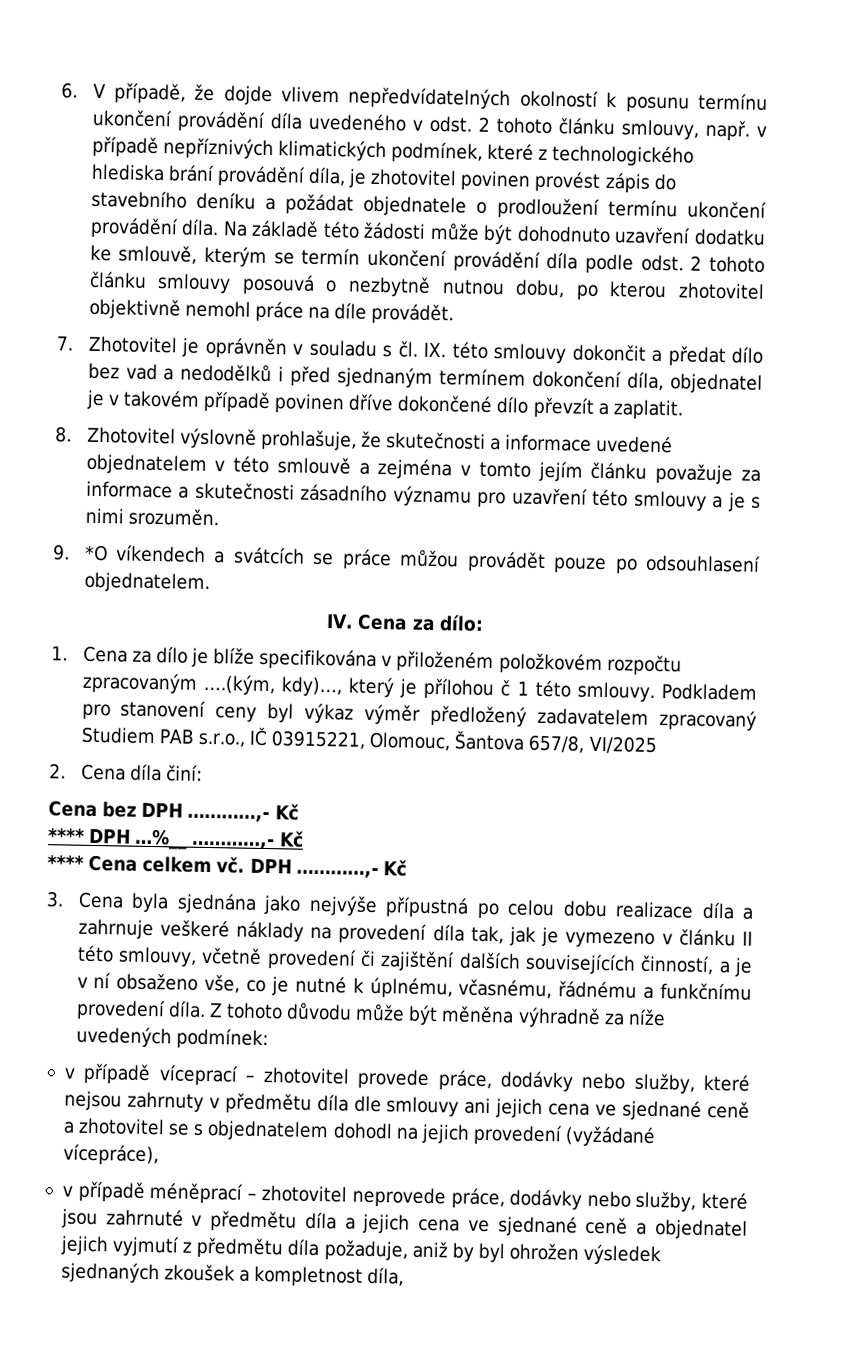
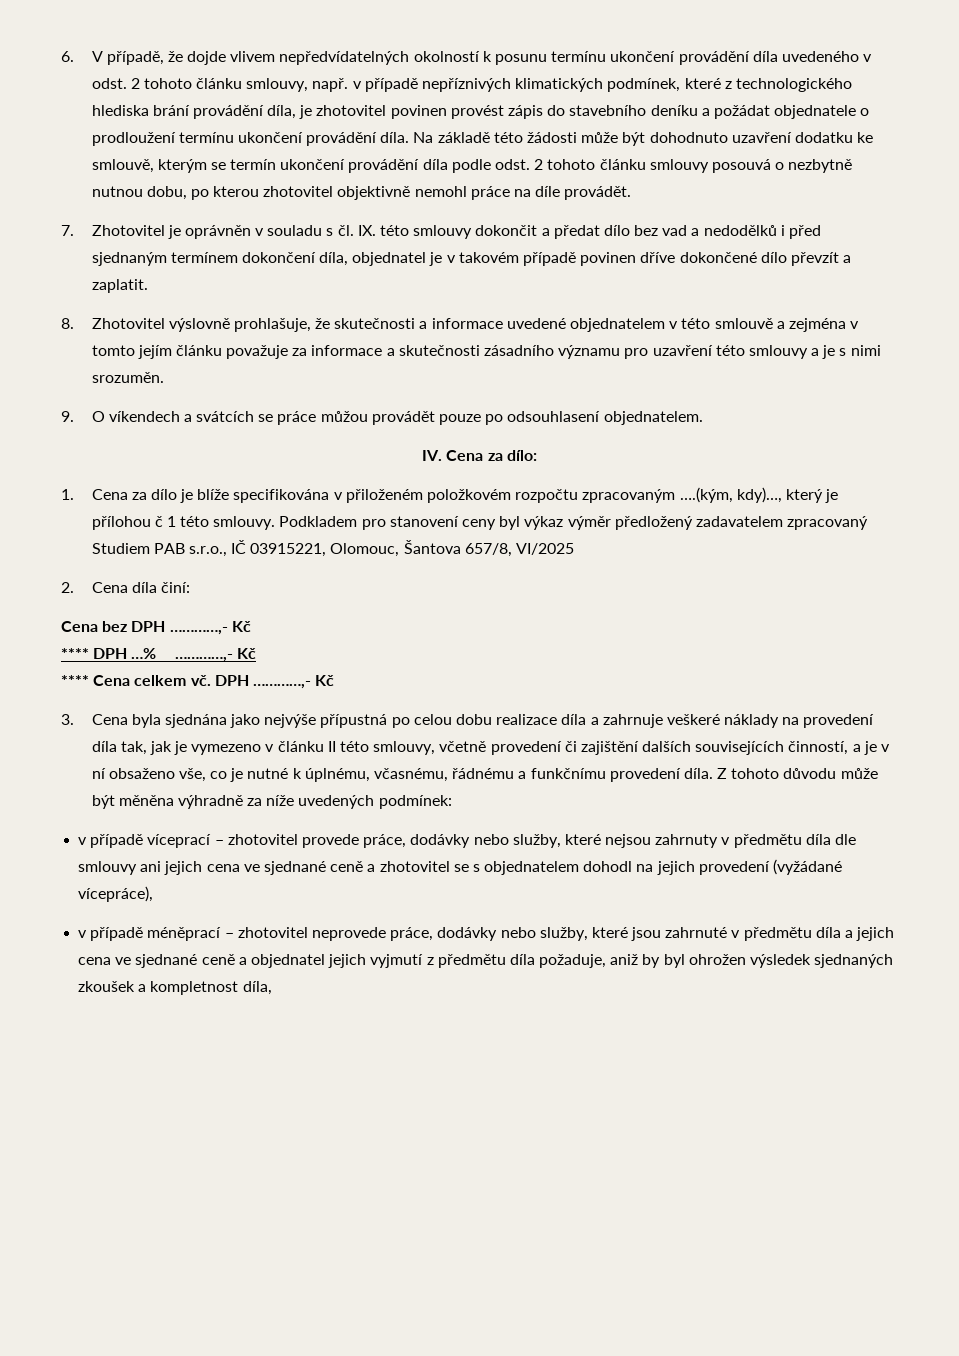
[84,544,108,562] *O -> [91,411,105,422] O

